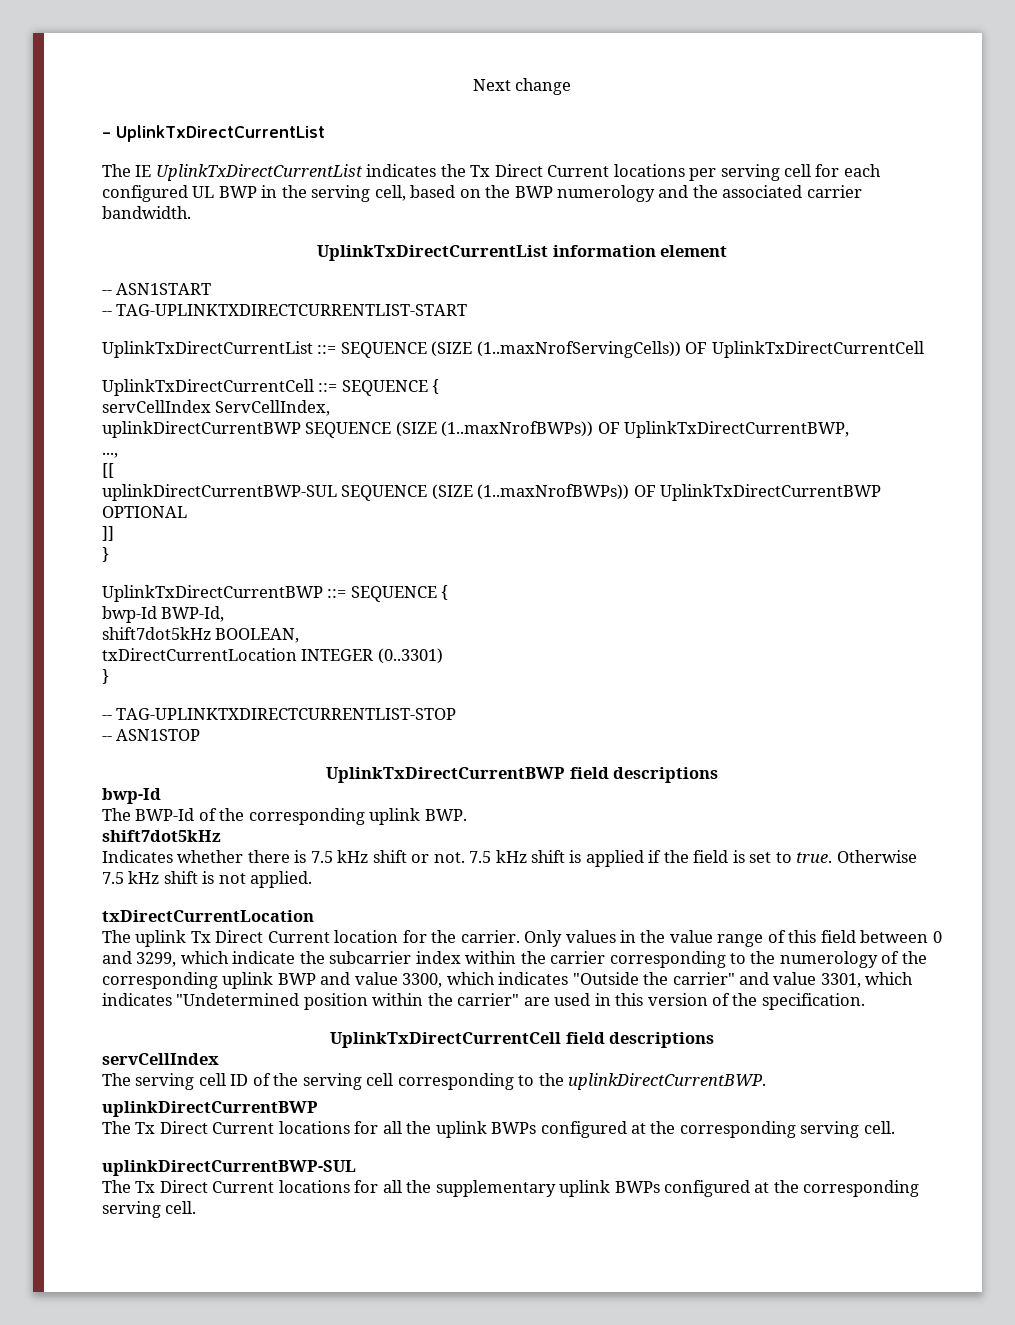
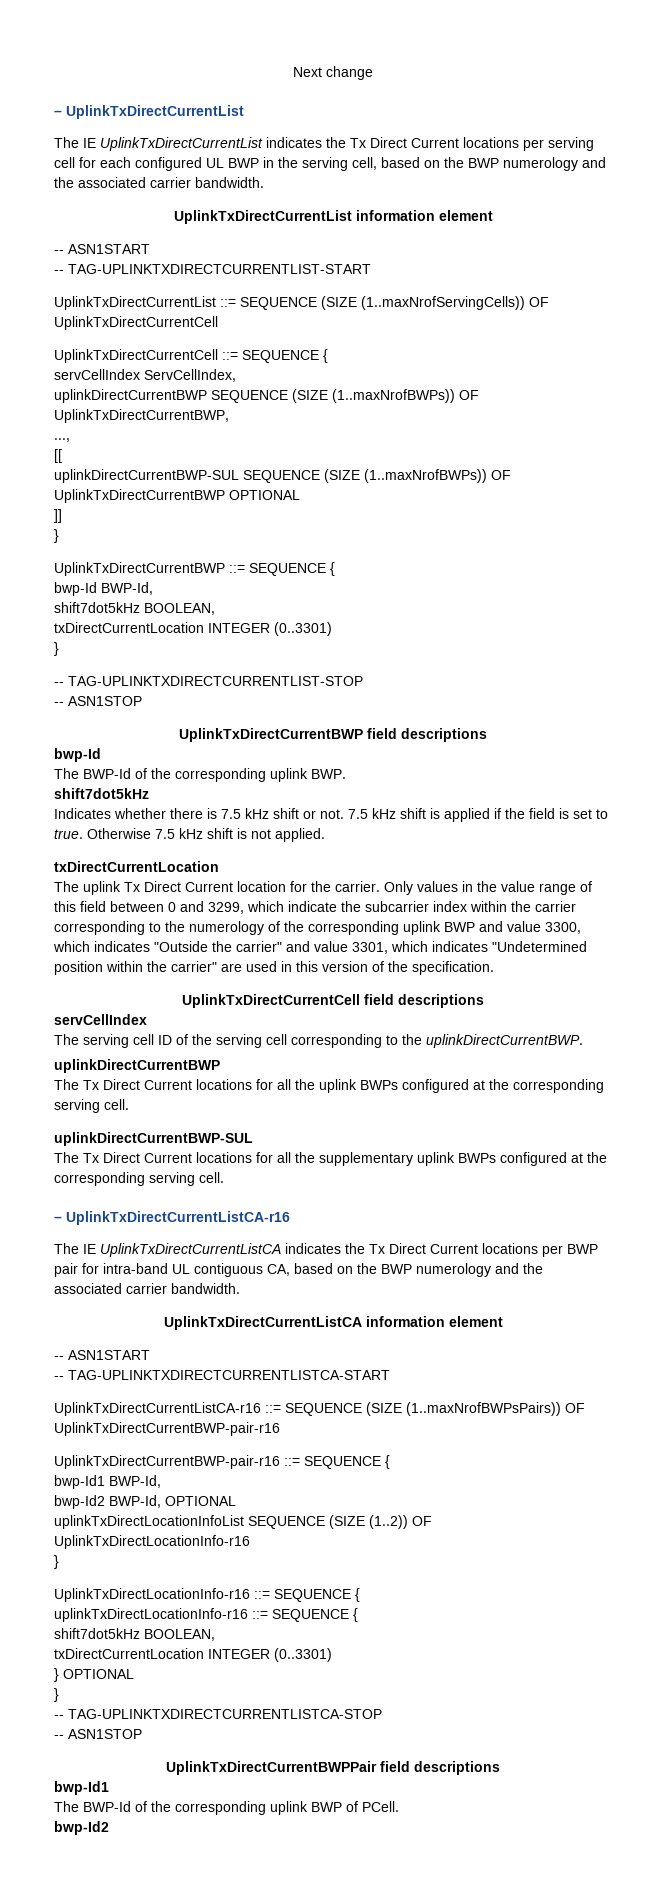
(197, 1207) none -> [54,1211,290,1225] [54,1243,598,1257] [54,1263,543,1277] [54,1283,240,1294] [163,1316,503,1330] [54,1350,150,1360] [54,1370,390,1380] [54,1402,585,1416] [54,1422,280,1436] [54,1455,390,1469] [54,1475,161,1489] [54,1495,236,1509] [54,1515,432,1529] [54,1535,250,1549] [54,1555,59,1569] [54,1588,360,1602] [54,1608,358,1622] [54,1628,215,1641] [54,1648,332,1662] [54,1668,134,1682] [54,1688,59,1702] [54,1709,382,1719] [54,1729,142,1739] [166,1761,500,1775] [54,1781,109,1795] [54,1801,399,1815] [54,1821,109,1835] // – UplinkTxDirectCurrentListCA-r16 // The IE UplinkTxDirectCurrentListCA indicates the Tx Direct Current locations per BWP pair for intra-band UL contiguous CA, based on the BWP numerology and the associated carrier bandwidth. // UplinkTxDirectCurrentListCA information element // -- ASN1START // -- TAG-UPLINKTXDIRECTCURRENTLISTCA-START // UplinkTxDirectCurrentListCA-r16 ::= SEQUENCE (SIZE (1..maxNrofBWPsPairs)) OF UplinkTxDirectCurrentBWP-pair-r16 // UplinkTxDirectCurrentBWP-pair-r16 ::= SEQUENCE { // bwp-Id1 BWP-Id, // bwp-Id2 BWP-Id, OPTIONAL // uplinkTxDirectLocationInfoList SEQUENCE (SIZE (1..2)) OF UplinkTxDirectLocationInfo-r16 // } // UplinkTxDirectLocationInfo-r16 ::= SEQUENCE { // uplinkTxDirectLocationInfo-r16 ::= SEQUENCE { // shift7dot5kHz BOOLEAN, // txDirectCurrentLocation INTEGER (0..3301) // } OPTIONAL // } // -- TAG-UPLINKTXDIRECTCURRENTLISTCA-STOP // -- ASN1STOP // UplinkTxDirectCurrentBWPPair field descriptions // bwp-Id1 // The BWP-Id of the corresponding uplink BWP of PCell. // bwp-Id2

